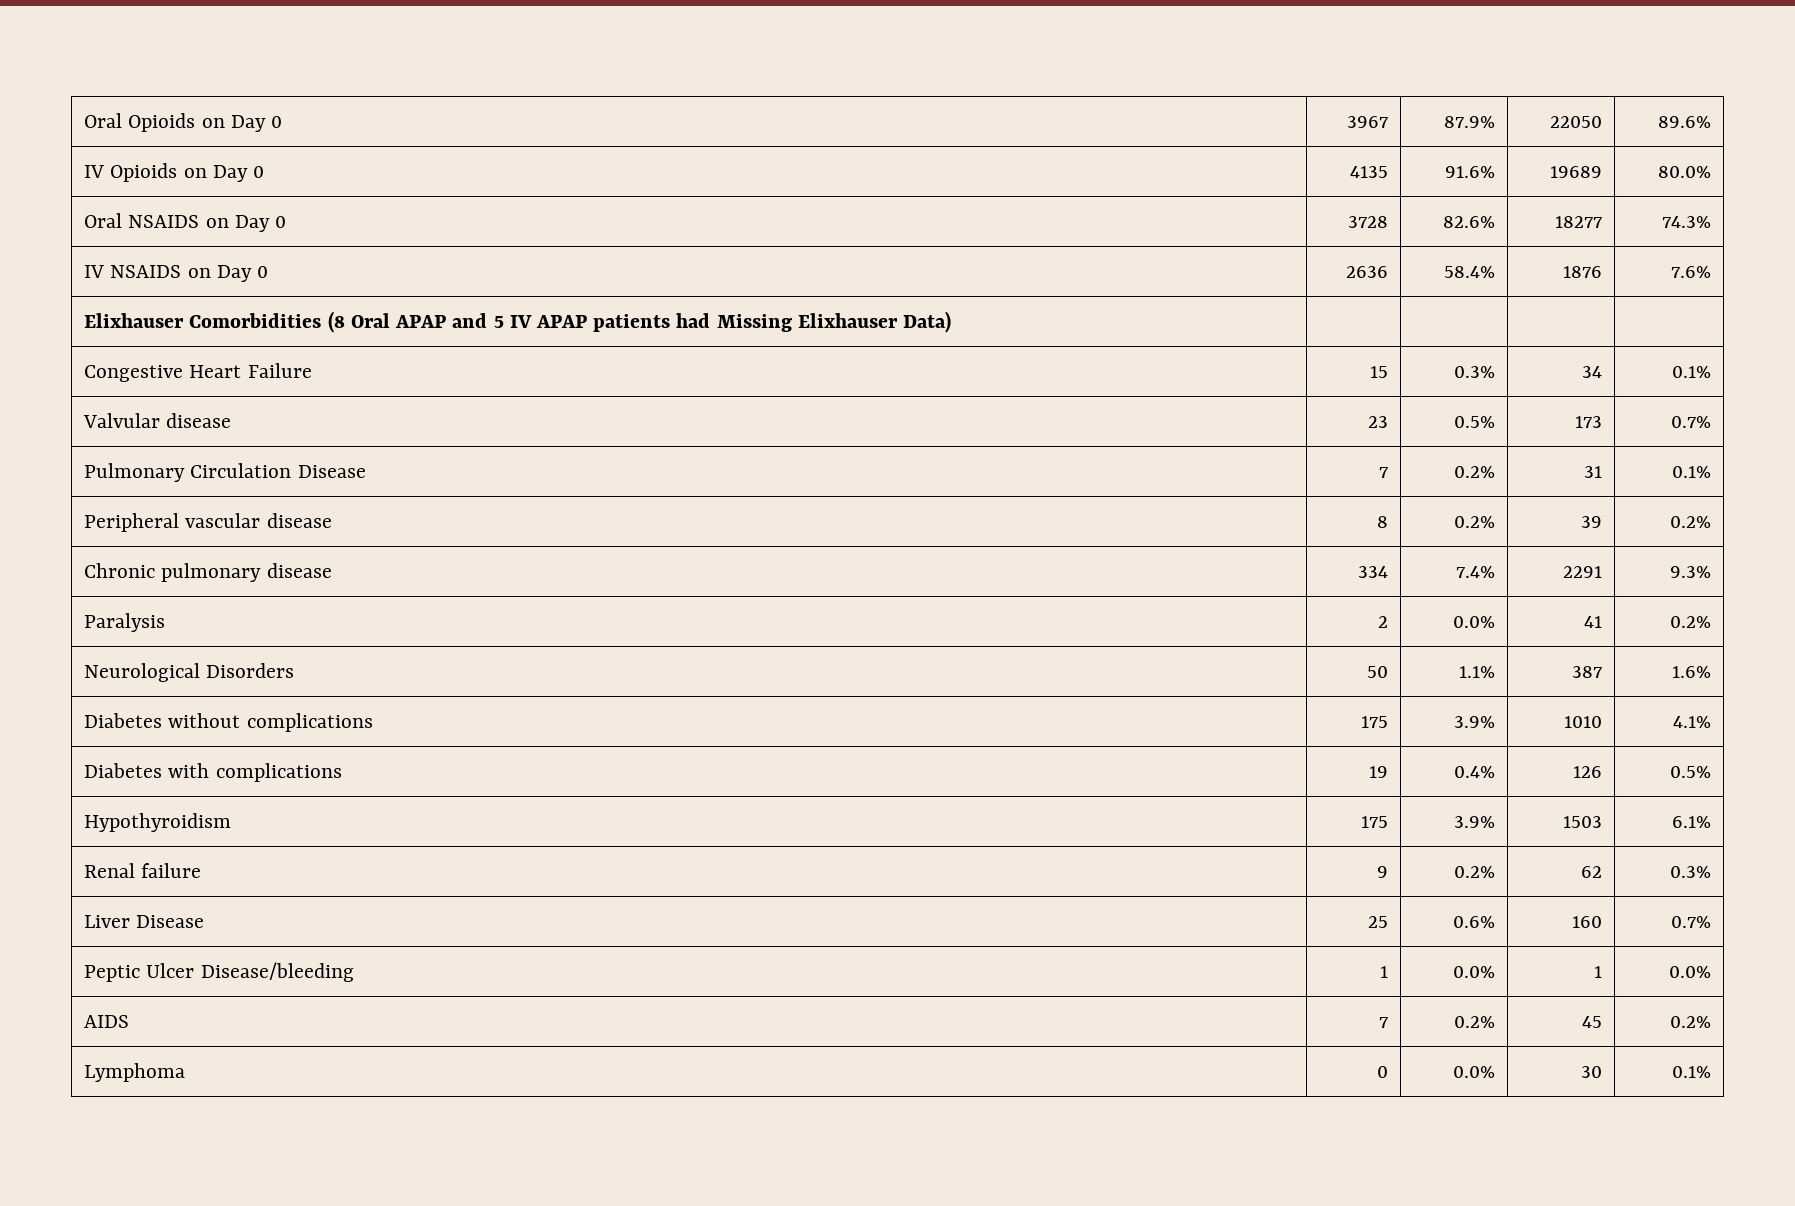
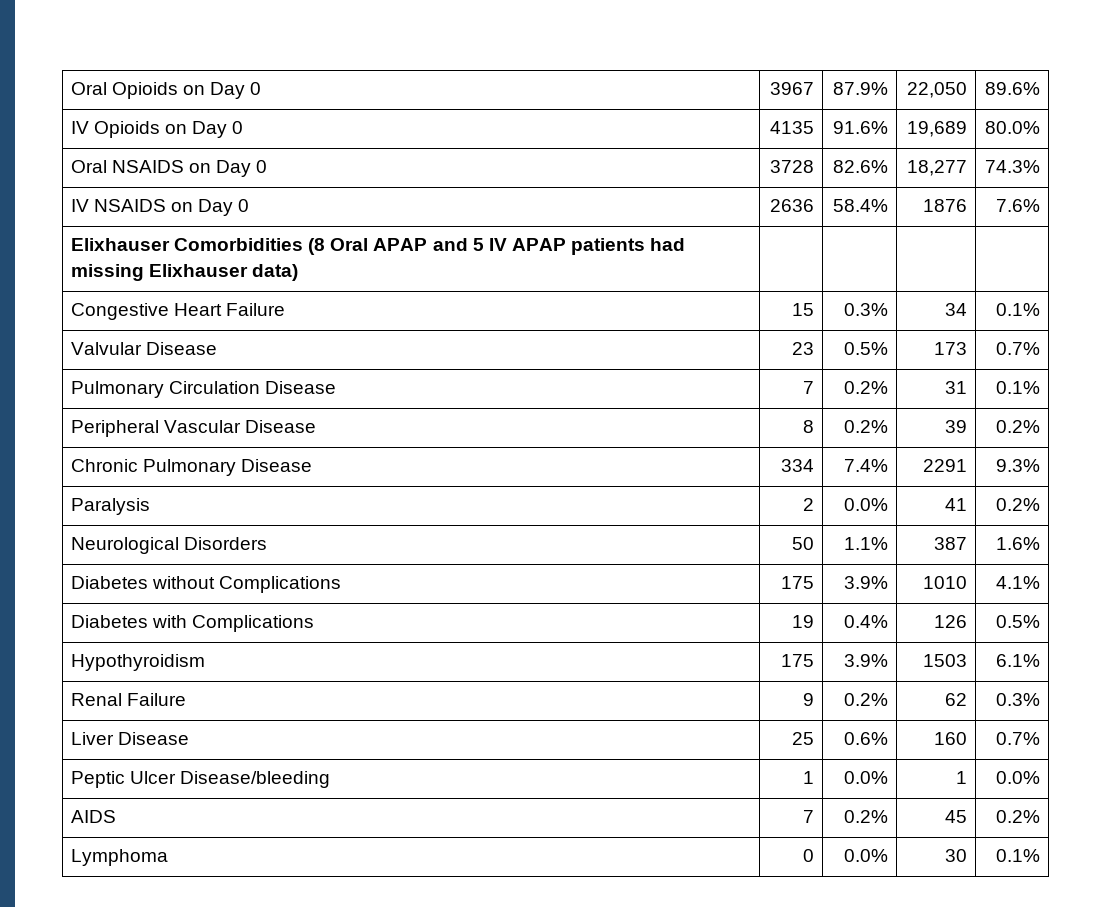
[1549,116,1602,128] 22050 -> [907,82,968,98] 22,050
[1549,166,1602,178] 19689 -> [907,121,968,137] 19,689
[1554,216,1602,228] 18277 -> [907,160,968,176] 18,277
[716,311,952,333] Missing Elixhauser Data) -> [70,264,299,281] missing Elixhauser data)
[166,413,232,428] disease -> [146,342,218,355] Disease
[185,513,332,528] vascular disease -> [164,420,317,433] Vascular Disease
[161,563,332,582] pulmonary disease -> [143,459,313,476] Pulmonary Disease
[246,713,373,732] complications -> [219,576,342,593] Complications
[215,763,342,782] complications -> [192,615,315,632] Complications
[141,863,202,878] failure -> [127,693,187,706] Failure

